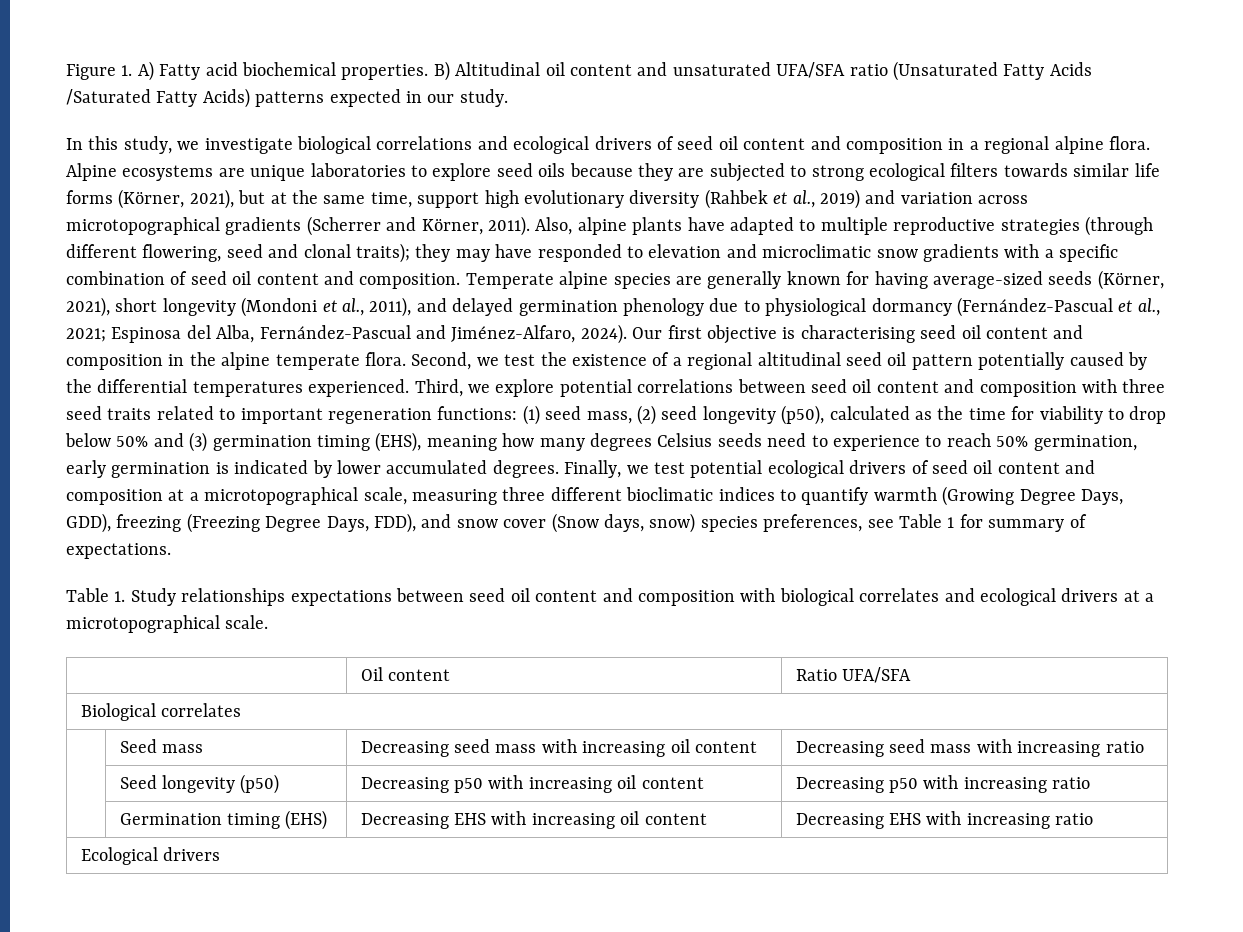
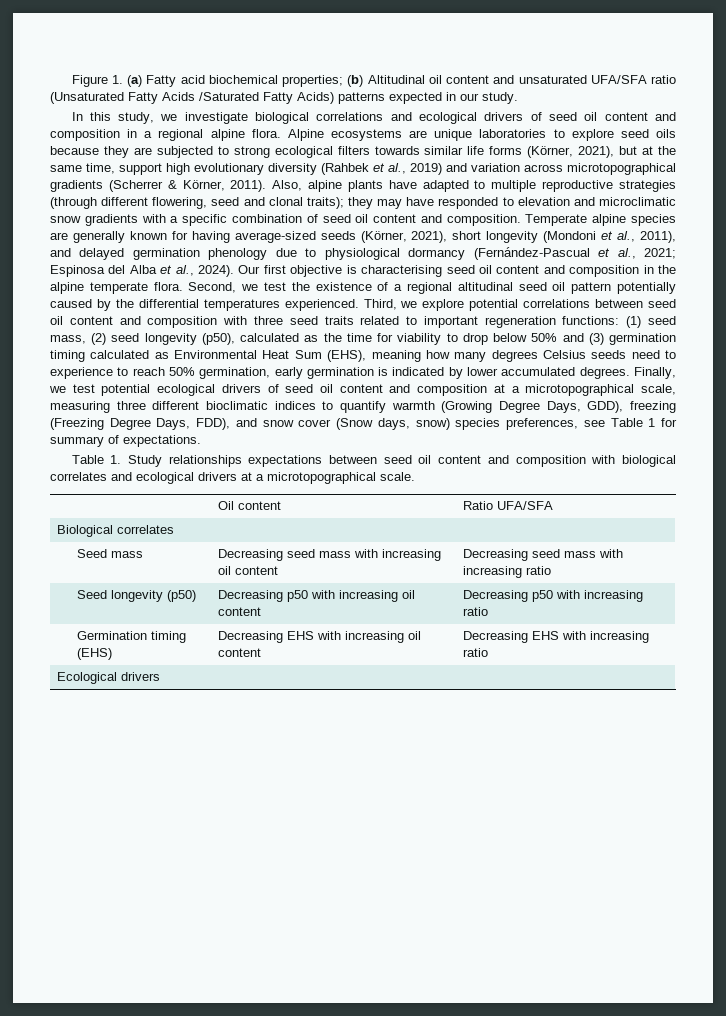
[137,61,154,81] A) -> [127,75,143,87] (a)
[341,61,450,81] properties. B) -> [282,75,364,87] properties; (b)
[386,217,417,231] and -> [167,180,177,189] &
[216,325,576,343] Alba, Fernández-Pascual and Jiménez-Alfaro, -> [129,265,194,276] Alba et al.,
(370, 443) none -> [90,350,322,359] calculated as Environmental Heat Sum

